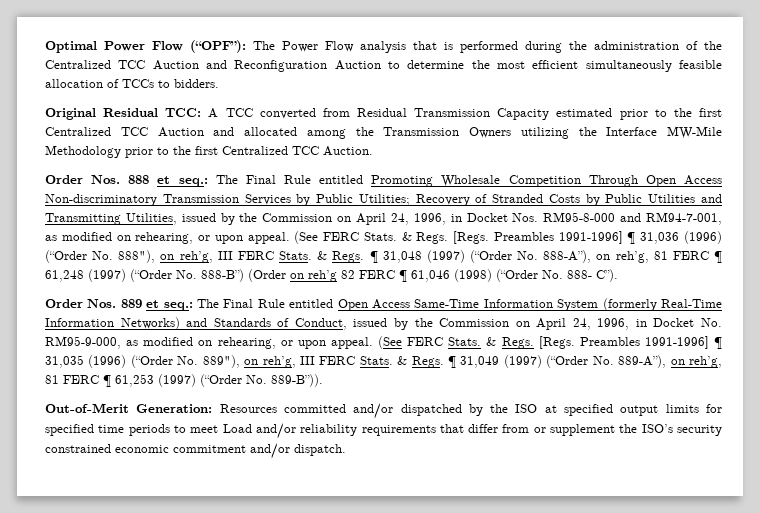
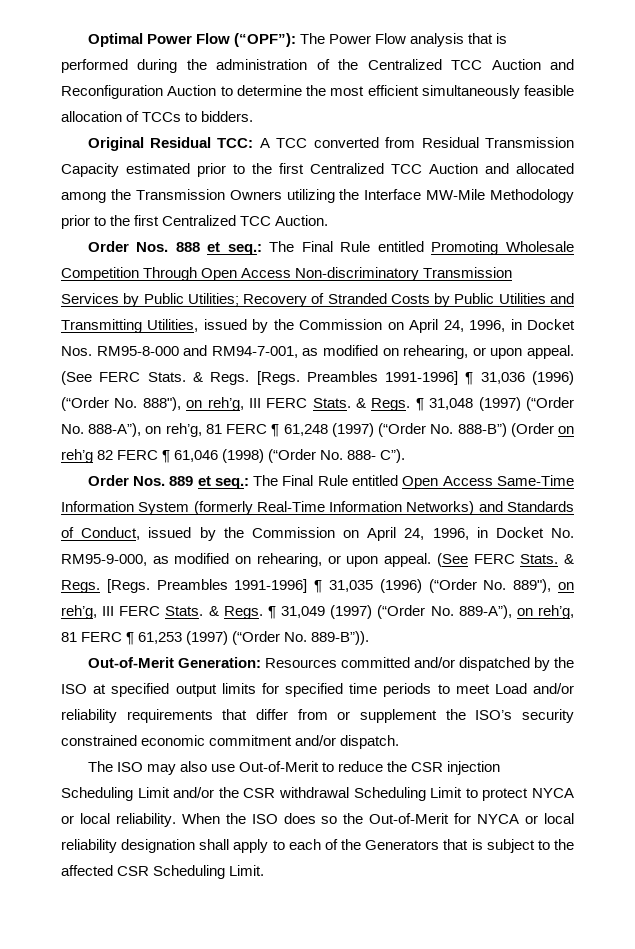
(346, 450) none -> [87,761,501,775] [61,787,575,801] [61,813,574,827] [61,839,574,853] [61,865,265,879] // The ISO may also use Out-of-Merit to reduce the CSR injection Scheduling Limit and/or the CSR withdrawal Scheduling Limit to protect NYCA or local reliability. When the ISO does so the Out-of-Merit for NYCA or local reliability designation shall apply to each of the Generators that is subject to the affected CSR Scheduling Limit.

